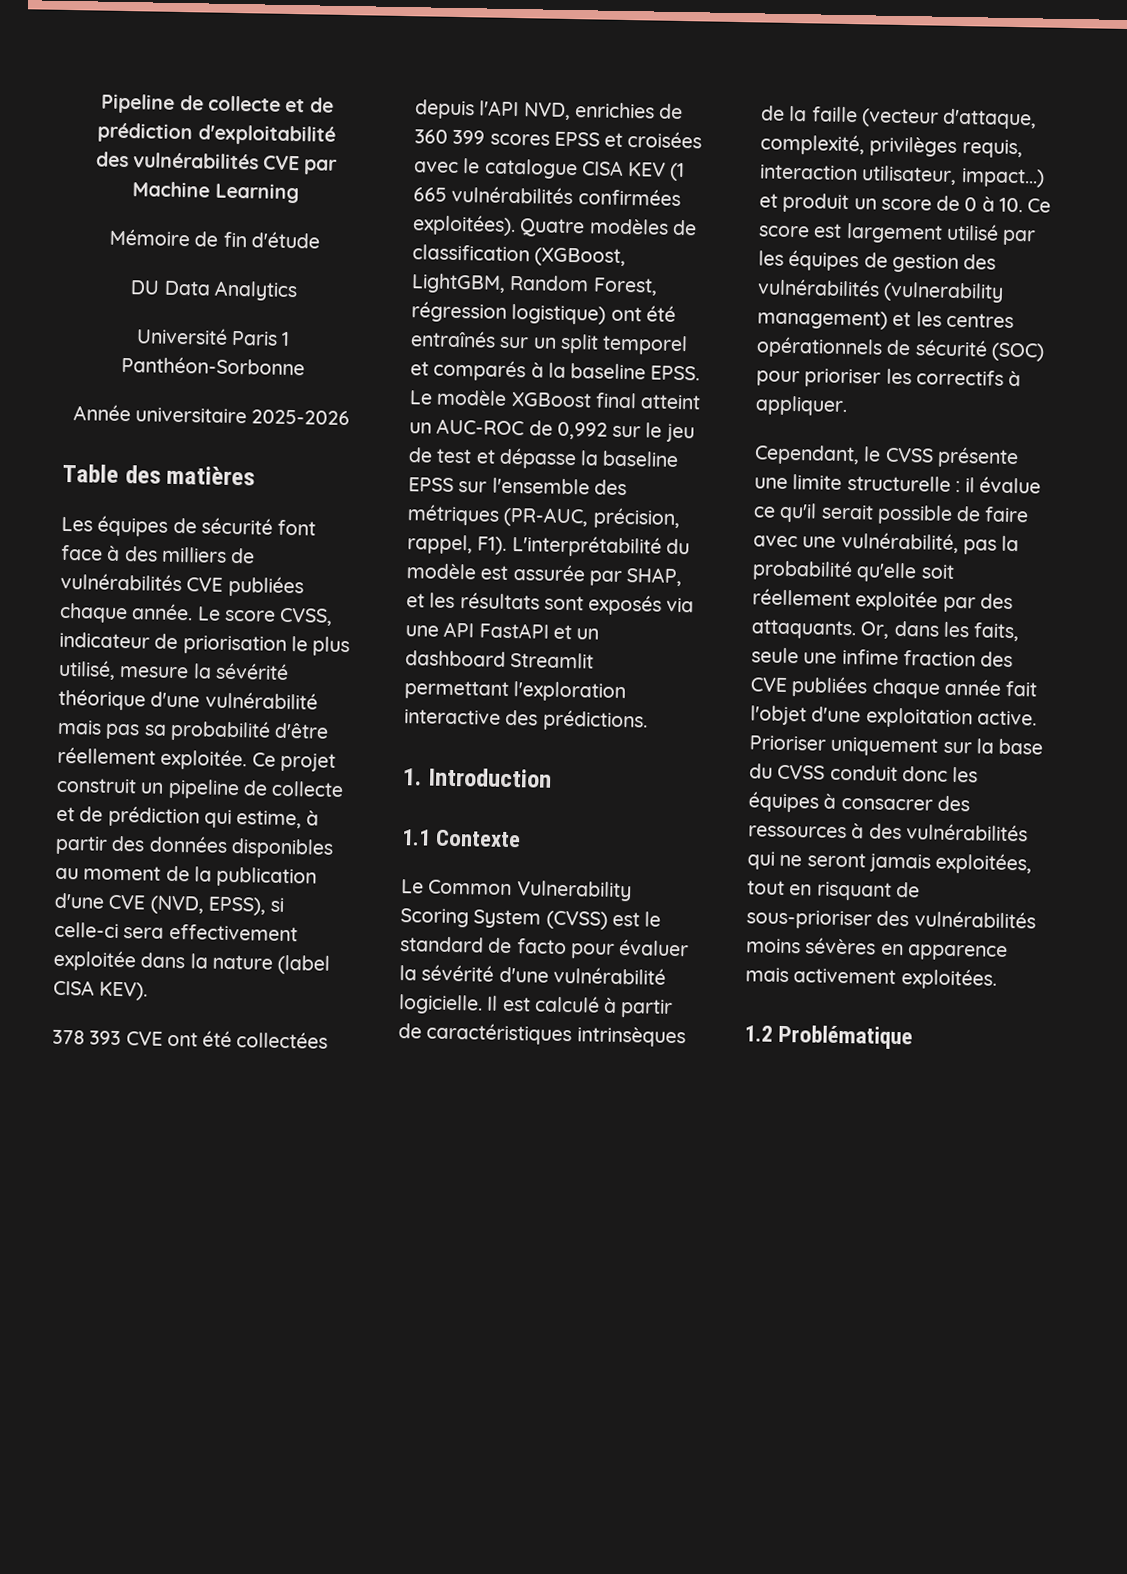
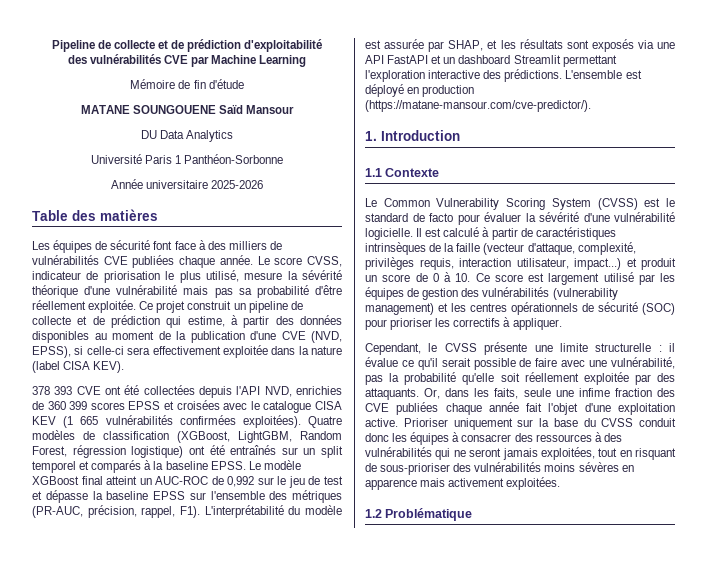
(320, 240) none -> [80,104,295,114] // MATANE SOUNGOUENE Saïd Mansour
(648, 720) none -> [565,70,642,79] [365,84,475,97] [365,100,591,112] L'ensemble est déployé en production (https://matane-mansour.com/cve-predictor/).

